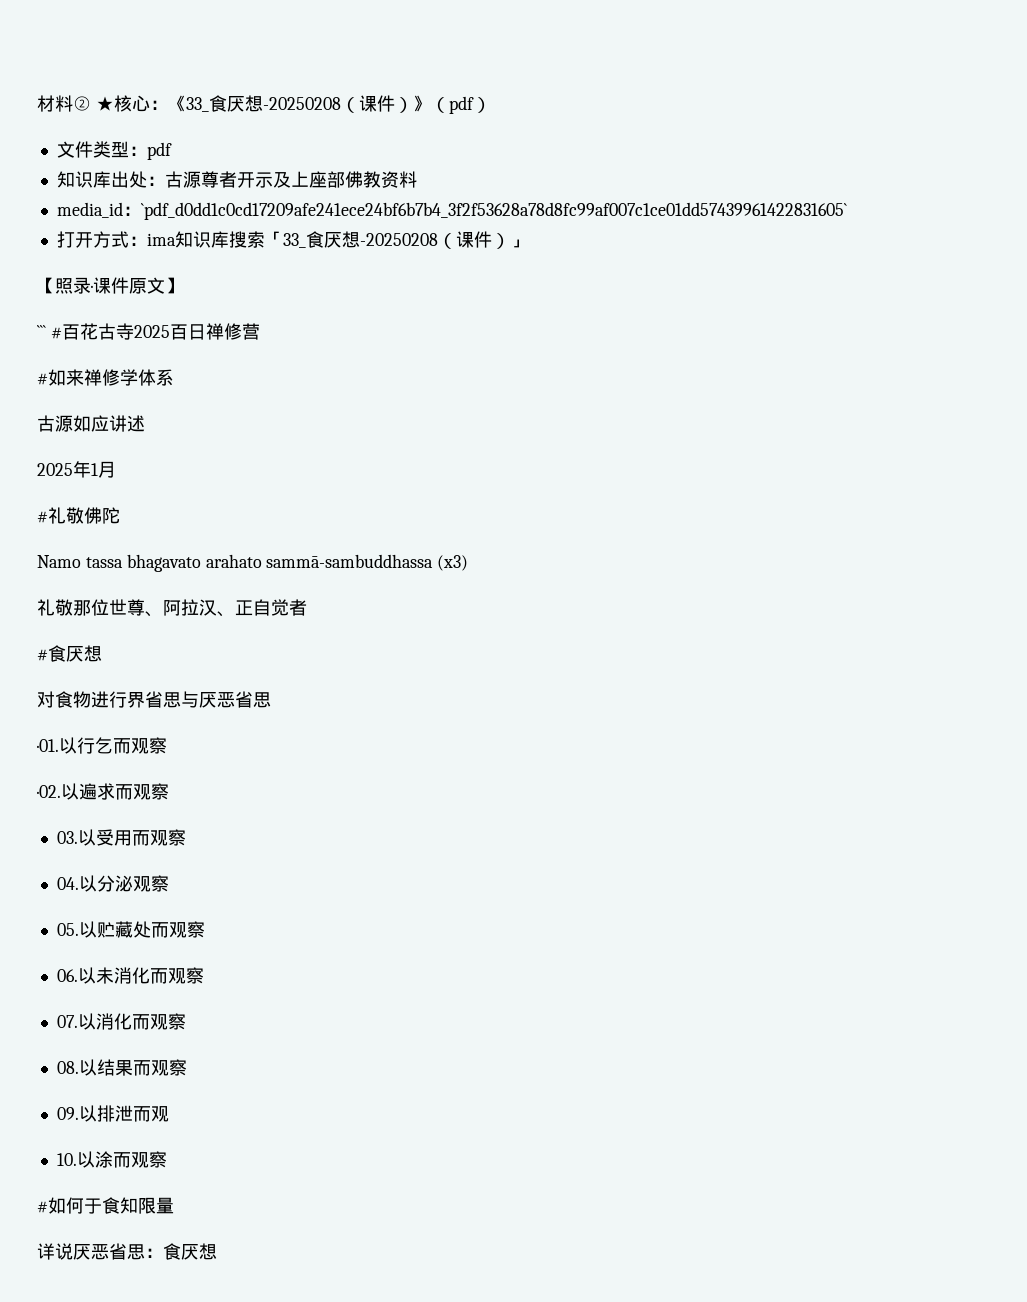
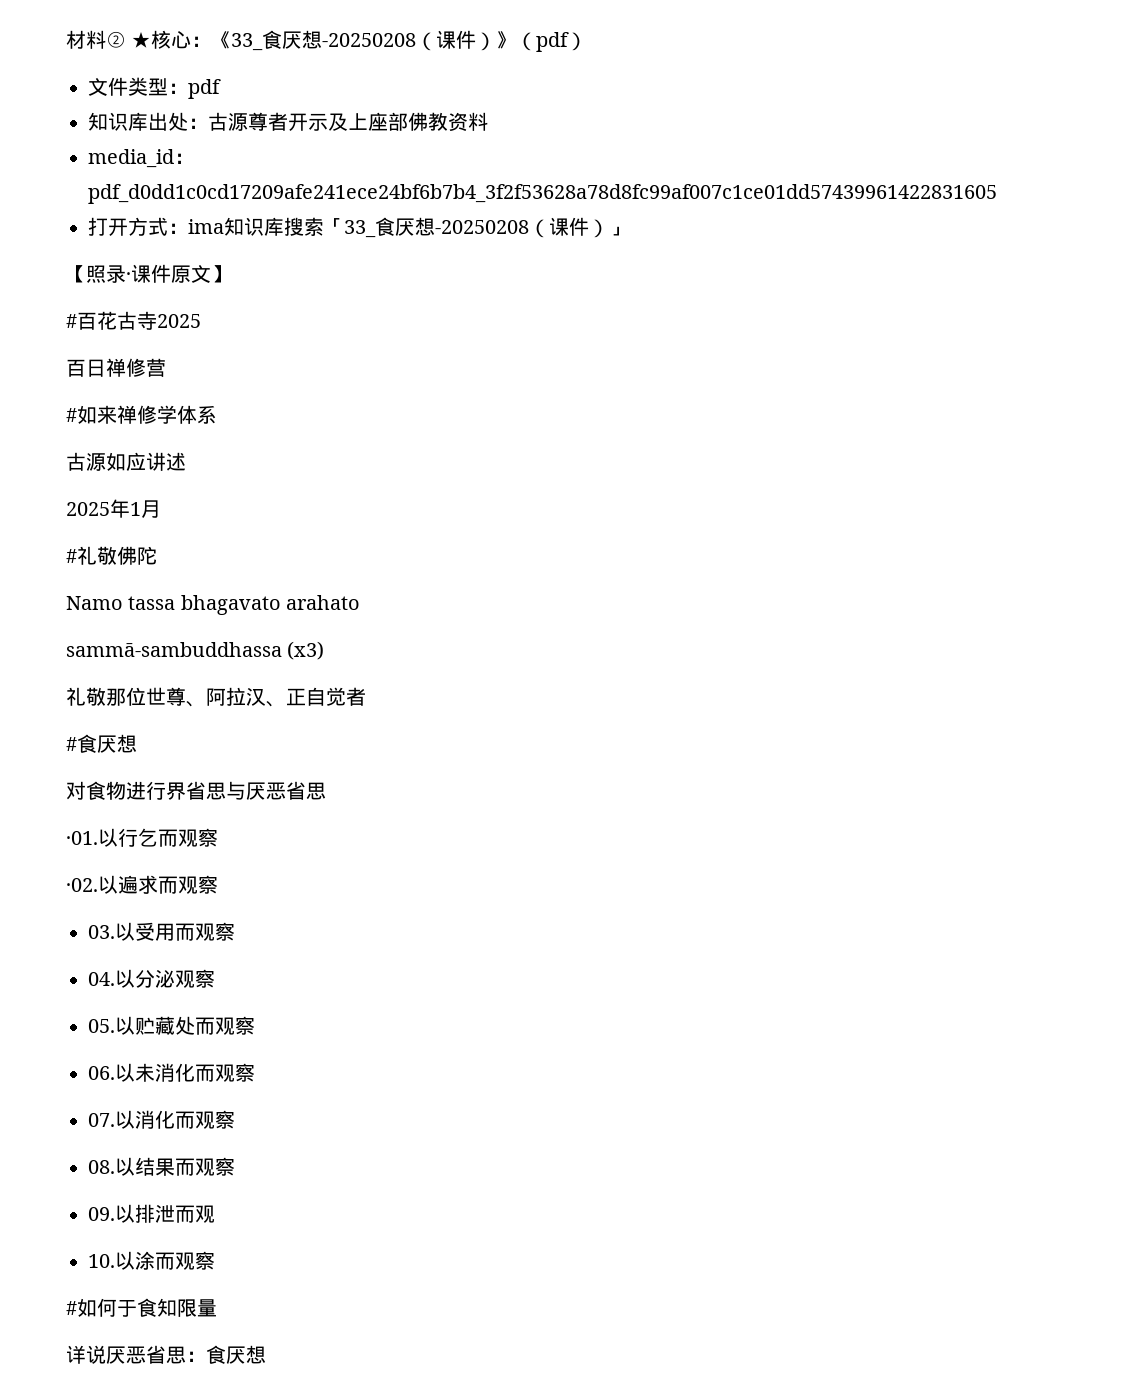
[140,202,847,220] `pdf_d0dd1c0cd17209afe241ece24bf6b7b4_3f2f53628a78d8fc99af007c1ce01dd57439961422831605` -> [88,184,997,204] pdf_d0dd1c0cd17209afe241ece24bf6b7b4_3f2f53628a78d8fc99af007c1ce01dd57439961422831605
[37,325,46,338] ``` -> (231, 274) none
(170, 331) none -> (201, 321) //
(262, 561) none -> (361, 602) //

